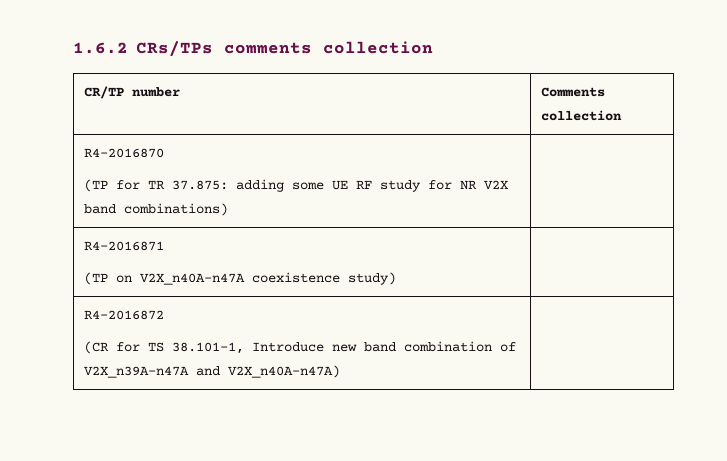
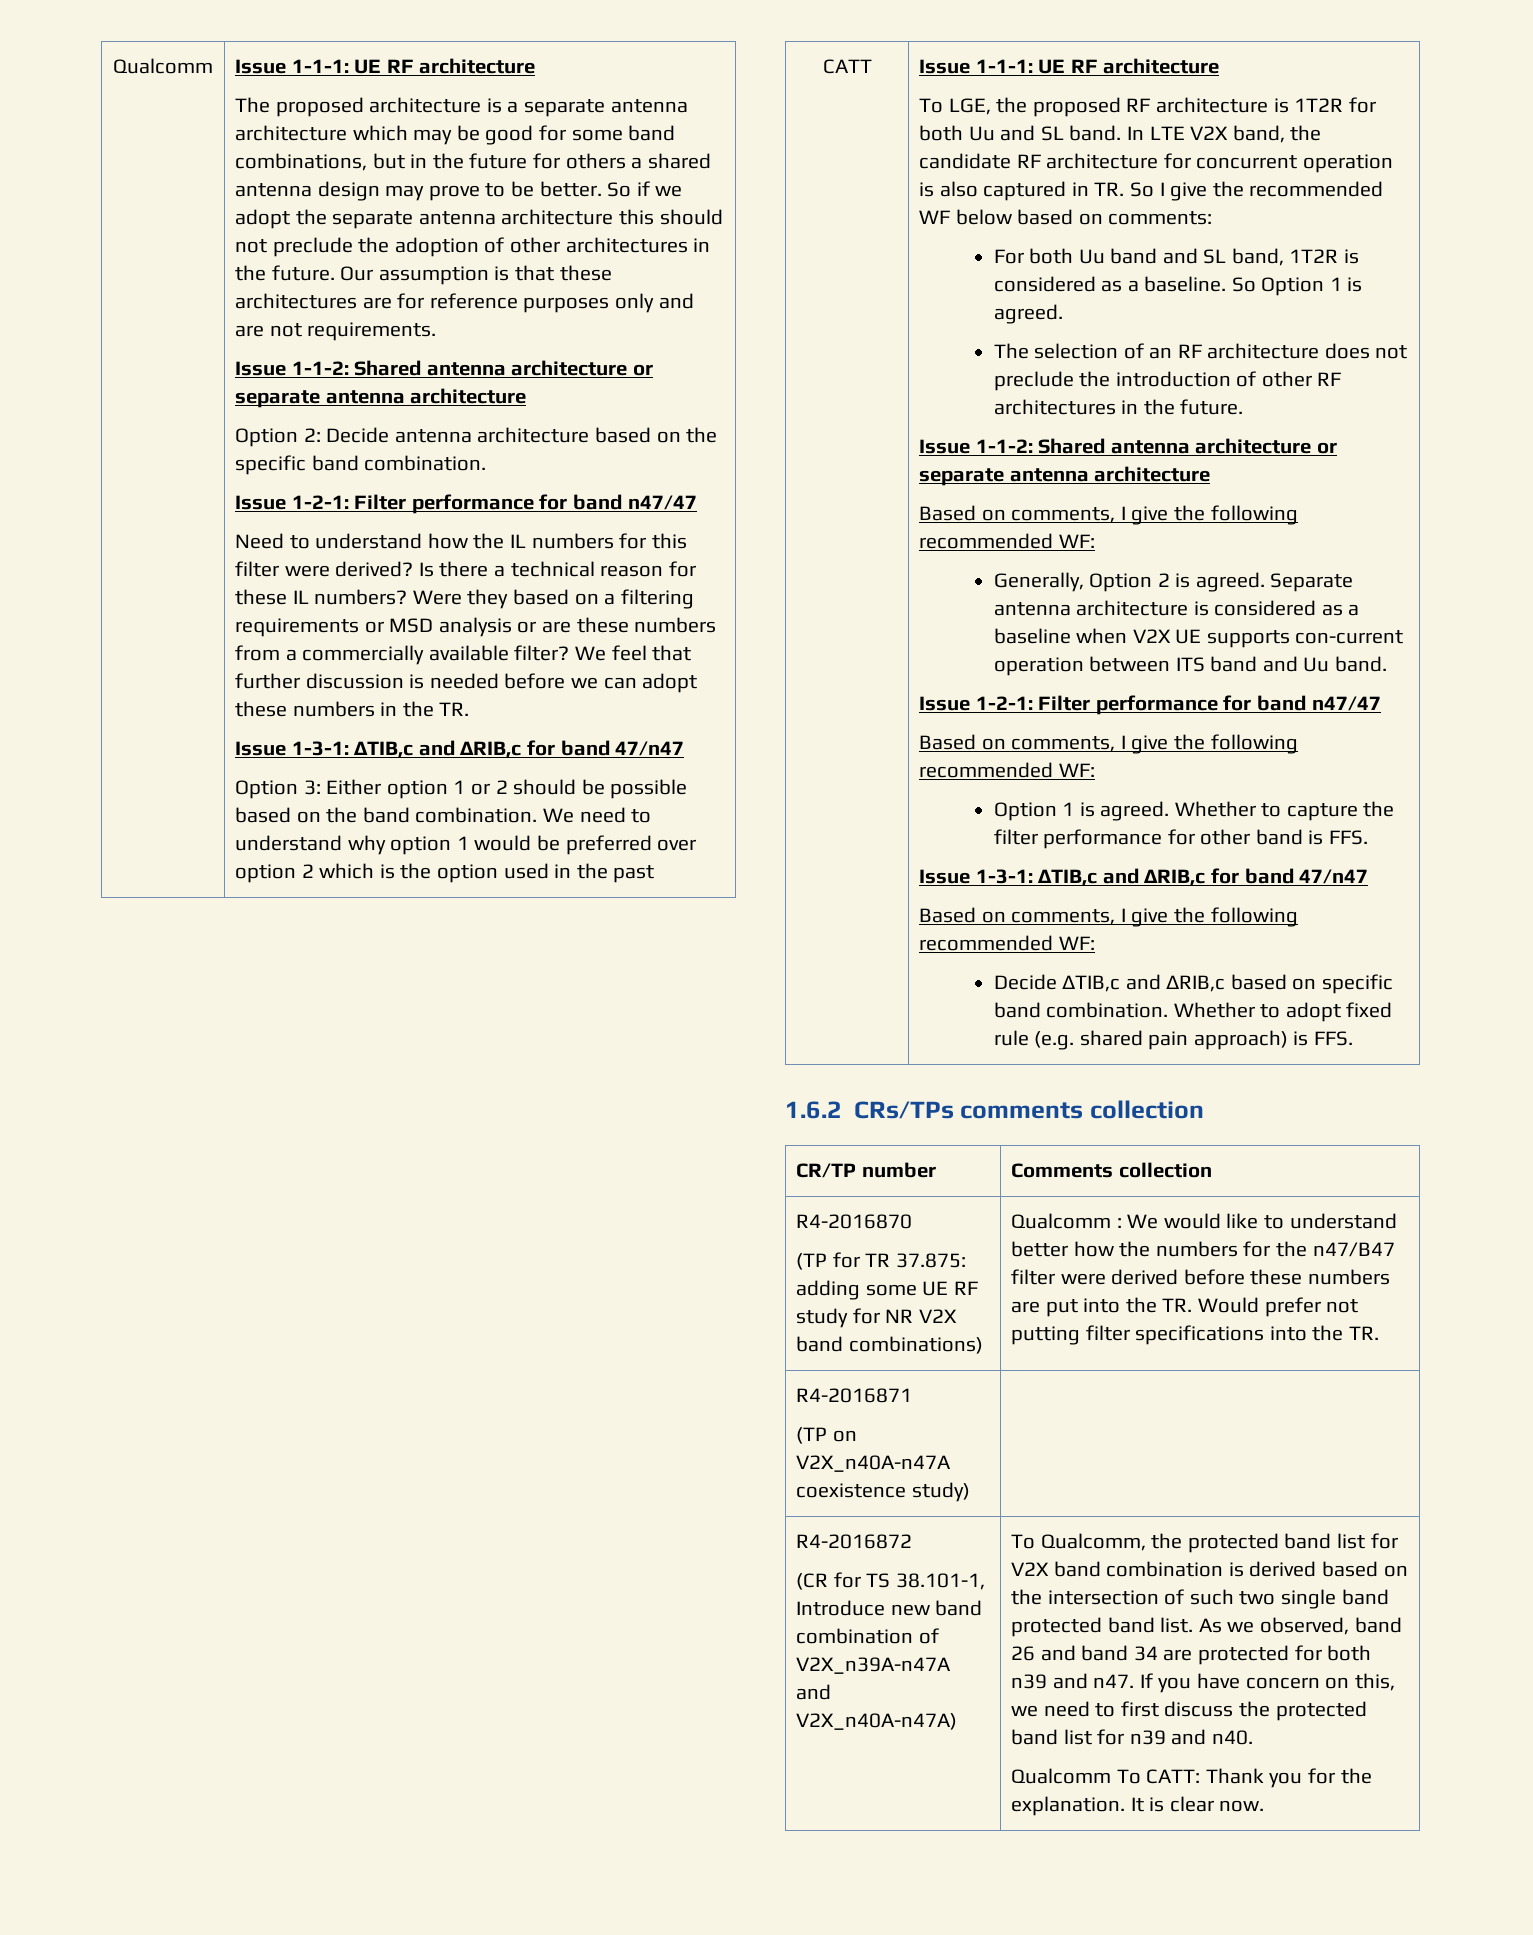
(73, 48) none -> [113,58,213,74] [235,58,536,74] [235,97,688,117] [235,125,676,145] [235,153,711,171] [235,181,683,201] [235,209,723,229] [235,237,711,257] [235,265,612,285] [235,293,694,313] [235,322,437,341] [235,360,653,376] [235,388,527,408] [235,427,718,447] [235,455,487,475] [235,494,697,514] [235,533,687,549] [235,561,696,577] [235,589,694,609] [235,617,717,637] [235,645,692,665] [235,673,698,693] [235,701,470,717] [235,740,685,758] [235,779,688,799] [235,807,652,823] [235,835,697,855] [235,863,655,883] [822,59,872,74] [919,58,1220,74] [919,97,1376,117] [919,125,1322,143] [919,153,1393,173] [919,181,1384,201] [919,209,1213,225] [993,248,1359,266] [993,276,1363,296] [993,304,1063,324] [993,343,1408,359] [993,371,1342,391] [993,399,1244,415] [919,438,1337,454] [919,466,1211,486] [919,505,1298,525] [919,533,1095,549] [993,572,1354,592] [993,600,1360,616] [993,628,1404,648] [993,656,1387,676] [919,695,1381,715] [919,734,1298,754] [919,762,1095,778] [993,801,1395,821] [993,829,1368,849] [919,868,1369,886] [919,907,1298,927] [919,935,1095,951] [993,974,1393,994] [993,1002,1393,1022] [993,1030,1353,1050] Qualcomm | Issue 1-1-1: UE RF architecture // The proposed architecture is a separate antenna architecture which may be good for some band combinations, but in the future for others a shared antenna design may prove to be better. So if we adopt the separate antenna architecture this should not preclude the adoption of other architectures in the future. Our assumption is that these architectures are for reference purposes only and are not requirements. // Issue 1-1-2: Shared antenna architecture or separate antenna architecture // Option 2: Decide antenna architecture based on the specific band combination. // Issue 1-2-1: Filter performance for band n47/47 // Need to understand how the IL numbers for this filter were derived? Is there a technical reason for these IL numbers? Were they based on a filtering requirements or MSD analysis or are these numbers from a commercially available filter? We feel that further discussion is needed before we can adopt these numbers in the TR. // Issue 1-3-1: ΔTIB,c and ΔRIB,c for band 47/n47 // Option 3: Either option 1 or 2 should be possible based on the band combination. We need to understand why option 1 would be preferred over option 2 which is the option used in the past // CATT | Issue 1-1-1: UE RF architecture // To LGE, the proposed RF architecture is 1T2R for both Uu and SL band. In LTE V2X band, the candidate RF architecture for concurrent operation is also captured in TR. So I give the recommended WF below based on comments: // For both Uu band and SL band, 1T2R is considered as a baseline. So Option 1 is agreed. // The selection of an RF architecture does not preclude the introduction of other RF architectures in the future. // Issue 1-1-2: Shared antenna architecture or separate antenna architecture // Based on comments, I give the following recommended WF: // Generally, Option 2 is agreed. Separate antenna architecture is considered as a baseline when V2X UE supports con-current operation between ITS band and Uu band. // Issue 1-2-1: Filter performance for band n47/47 // Based on comments, I give the following recommended WF: // Option 1 is agreed. Whether to capture the filter performance for other band is FFS. // Issue 1-3-1: ΔTIB,c and ΔRIB,c for band 47/n47 // Based on comments, I give the following recommended WF: // Decide ΔTIB,c and ΔRIB,c based on specific band combination. Whether to adopt fixed rule (e.g. shared pain approach) is FFS. //
(228, 209) none -> [1011,1213,1397,1229] [1011,1241,1395,1257] [1011,1269,1390,1285] [1011,1297,1359,1317] [1011,1325,1379,1345] Qualcomm : We would like to understand better how the numbers for the n47/B47 filter were derived before these numbers are put into the TR. Would prefer not putting filter specifications into the TR.
(340, 371) none -> [1011,1533,1398,1553] [1011,1561,1408,1577] [1011,1589,1389,1609] [1011,1617,1402,1637] [1011,1645,1372,1665] [1011,1673,1395,1693] [1011,1701,1367,1721] [1011,1729,1253,1745] [1011,1768,1372,1788] [1011,1796,1265,1816] To Qualcomm, the protected band list for V2X band combination is derived based on the intersection of such two single band protected band list. As we observed, band 26 and band 34 are protected for both n39 and n47. If you have concern on this, we need to first discuss the protected band list for n39 and n40. // Qualcomm To CATT: Thank you for the explanation. It is clear now.

